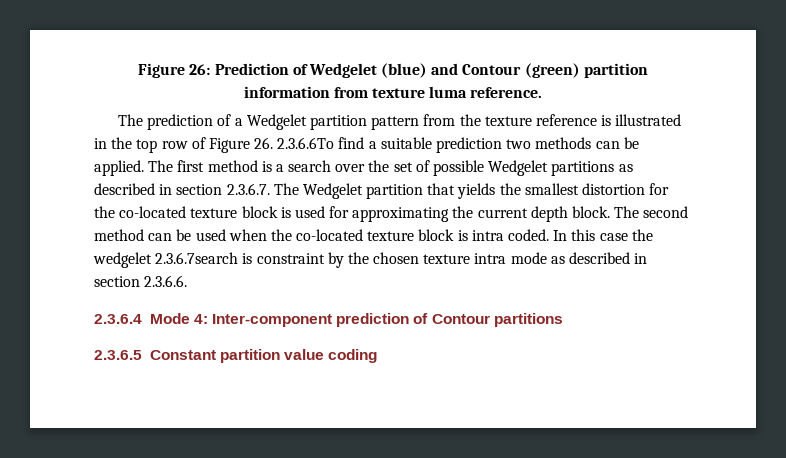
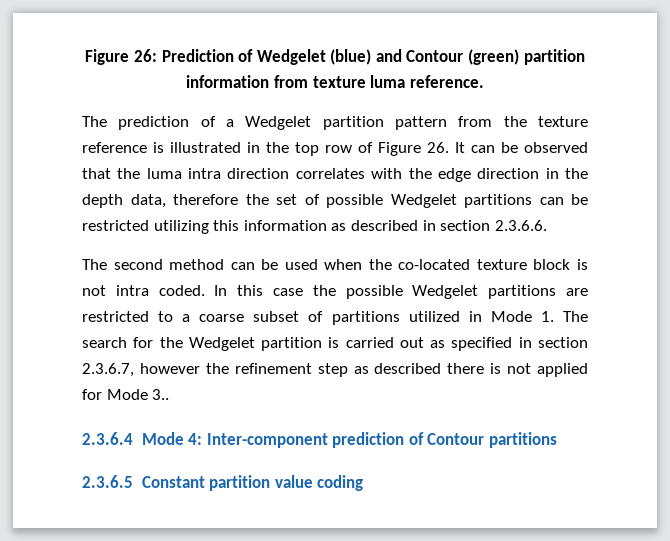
[277,137,639,153] [94,160,366,176] 2.3.6.6To find a suitable prediction two methods can be applied. The first method is a search over -> [455,142,588,153] [82,168,588,182] [82,194,238,208] It can be observed that the luma intra direction correlates with the edge direction in the depth data, therefore
[618,164,633,172] [94,183,670,199] [94,206,611,222] as described in section 2.3.6.7. The Wedgelet partition that yields the smallest distortion for the co-located texture block is used for approximating the current depth block. -> [539,194,588,205] [82,220,547,234] can be restricted utilizing this information as described in section 2.3.6.6. //
(468, 235) none -> [82,285,106,296] not
[93,252,648,268] [94,275,188,287] wedgelet 2.3.6.7search is constraint by the chosen texture intra mode as described in section 2.3.6.6. -> [345,285,588,299] [82,311,588,325] [82,337,588,351] [82,363,588,377] [82,389,170,400] possible Wedgelet partitions are restricted to a coarse subset of partitions utilized in Mode 1. The search for the Wedgelet partition is carried out as specified in section 2.3.6.7, however the refinement step as described there is not applied for Mode 3..

